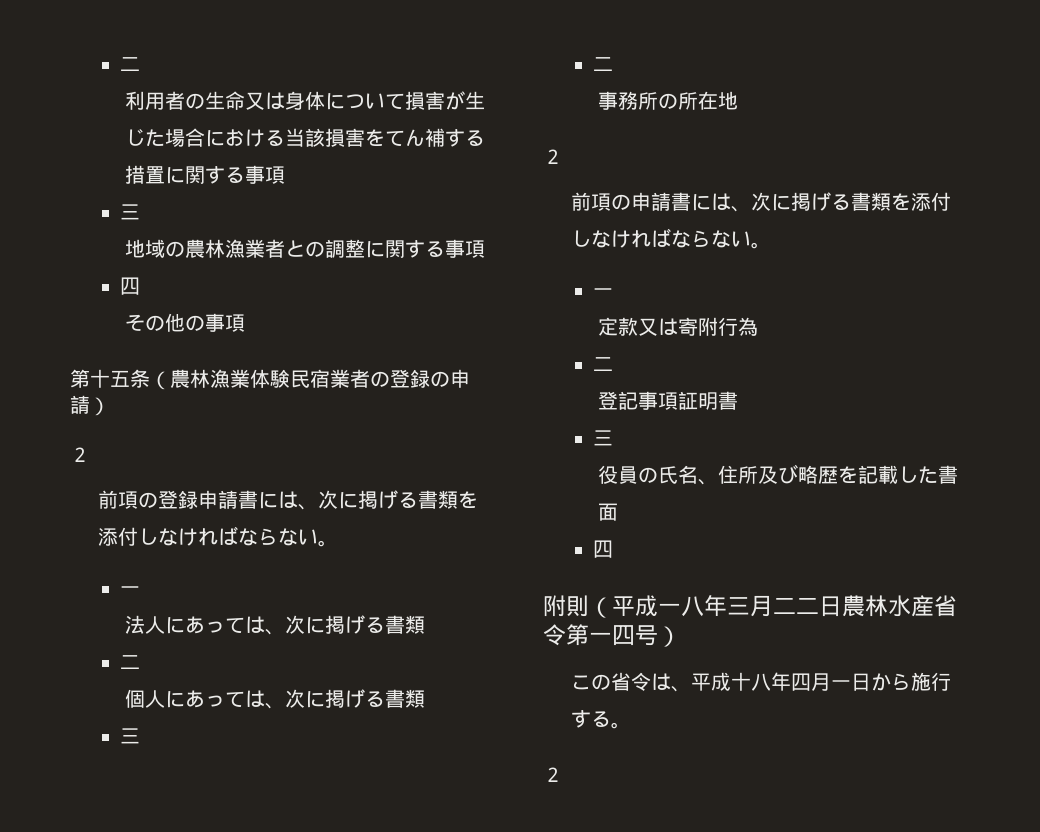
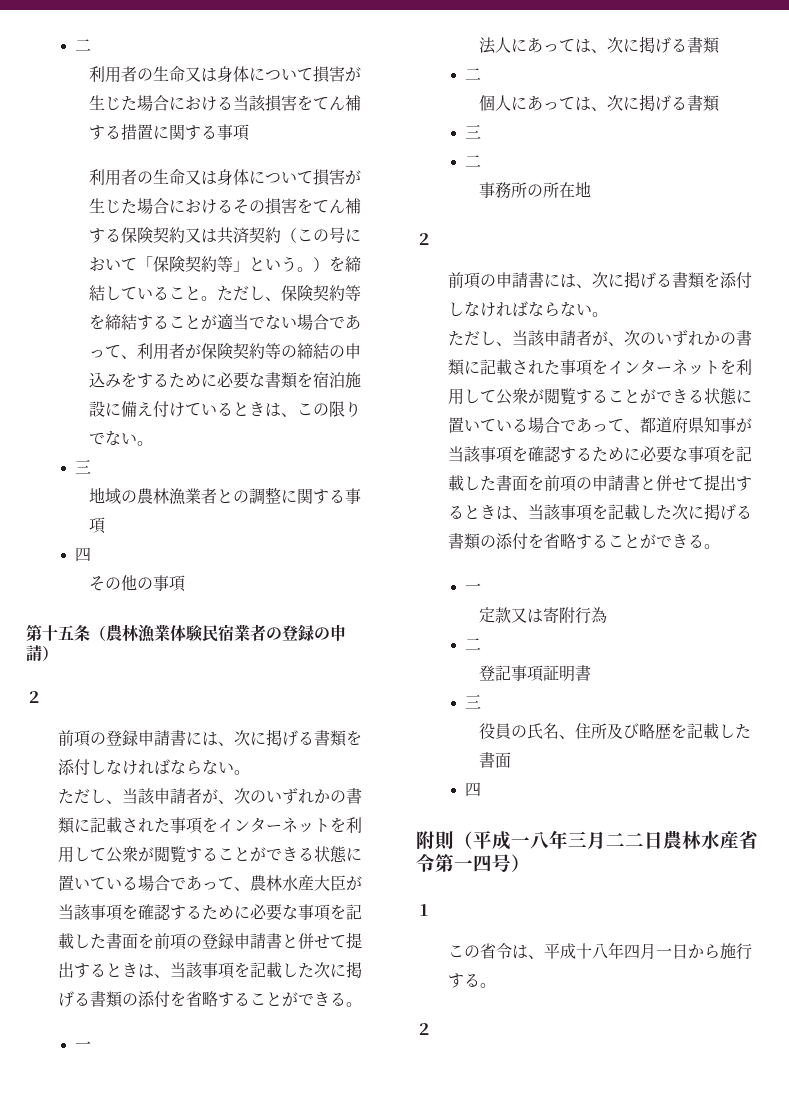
(286, 175) none -> [89,169,362,186] [89,198,362,215] [89,227,362,244] [89,256,362,272] [89,285,362,301] [89,313,362,330] [89,343,362,360] [89,371,362,389] [89,401,362,418] [89,430,154,446] // 利用者の生命又は身体について損害が生じた場合におけるその損害をてん補する保険契約又は共済契約（この号において「保険契約等」という。）を締結していること。ただし、保険契約等を締結することが適当でない場合であって、利用者が保険契約等の締結の申込みをするために必要な書類を宿泊施設に備え付けているときは、この限りでない。
(338, 543) none -> [57,788,362,805] [57,817,362,834] [57,846,362,863] [57,874,362,891] [57,904,362,921] [57,932,362,950] [57,961,362,979] [57,991,362,1008] // ただし、当該申請者が、次のいずれかの書類に記載された事項をインターネットを利用して公衆が閲覧することができる状態に置いている場合であって、農林水産大臣が当該事項を確認するために必要な事項を記載した書面を前項の登録申請書と併せて提出するときは、当該事項を記載した次に掲げる書類の添付を省略することができる。
(771, 245) none -> [447,330,752,347] [447,359,752,376] [447,388,752,405] [447,417,752,433] [447,446,752,463] [447,474,752,492] [447,503,752,521] [447,533,720,550] // ただし、当該申請者が、次のいずれかの書類に記載された事項をインターネットを利用して公衆が閲覧することができる状態に置いている場合であって、都道府県知事が当該事項を確認するために必要な事項を記載した書面を前項の申請書と併せて提出するときは、当該事項を記載した次に掲げる書類の添付を省略することができる。
(681, 636) none -> [416,904,432,916] // １

